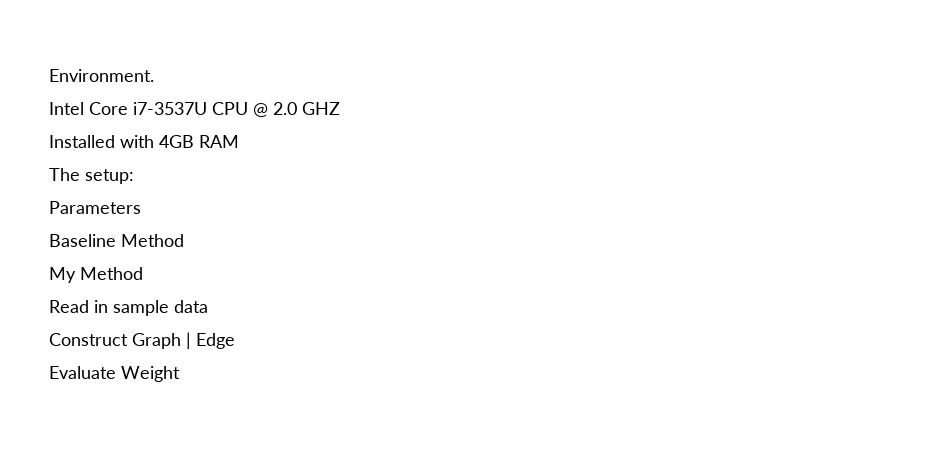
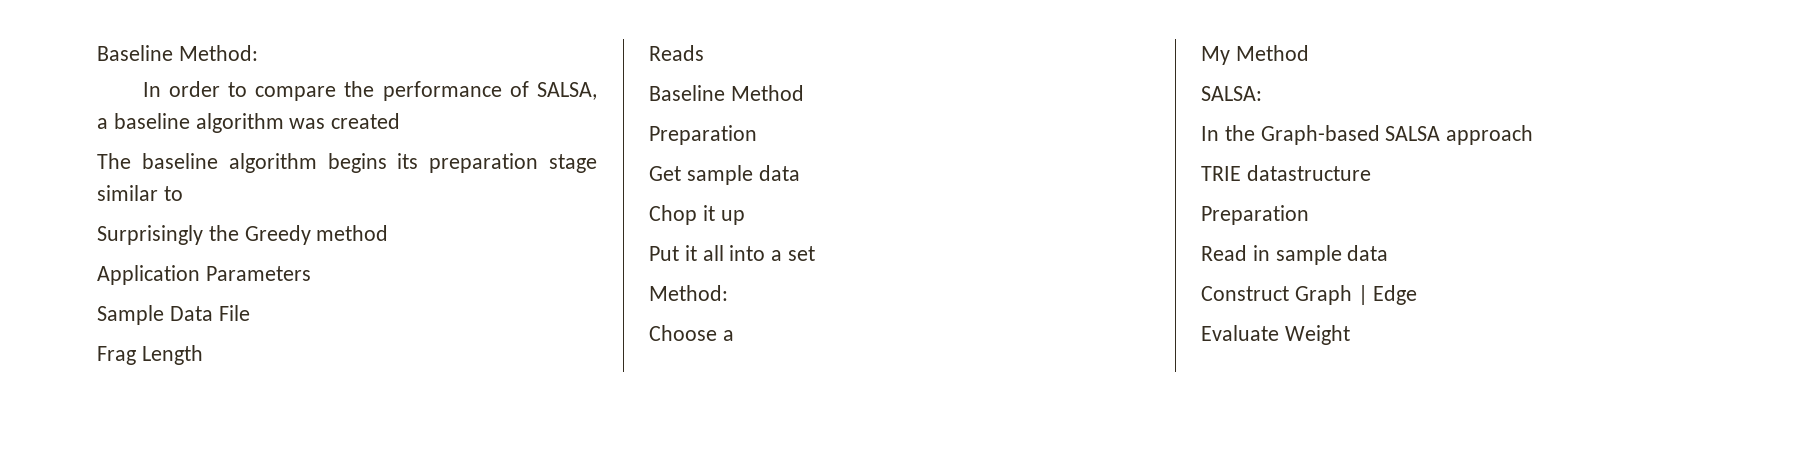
[49,69,154,82] [49,102,340,117] [49,135,239,148] [49,168,134,184] [49,201,141,214] [49,234,184,247] [49,267,143,283] Environment. // Intel Core i7-3537U CPU @ 2.0 GHZ // Installed with 4GB RAM // The setup: // Parameters // Baseline Method // My Method -> [97,45,258,61] [142,81,597,101] [97,113,401,133] [97,153,597,173] [97,185,183,201] [97,225,389,245] [97,265,311,285] [97,305,250,325] [97,345,203,365] [649,45,704,61] [649,85,804,101] [649,125,757,145] [649,165,800,185] [649,205,745,225] [649,245,816,261] [649,285,728,301] [649,325,734,341] [1201,45,1309,65] [1201,86,1262,101] [1201,125,1534,145] [1201,165,1371,181] [1201,205,1309,225] Baseline Method: // In order to compare the performance of SALSA, a baseline algorithm was created // The baseline algorithm begins its preparation stage similar to // Surprisingly the Greedy method // Application Parameters // Sample Data File // Frag Length // Reads // Baseline Method // Preparation // Get sample data // Chop it up // Put it all into a set // Method: // Choose a // My Method // SALSA: // In the Graph-based SALSA approach // TRIE datastructure // Preparation

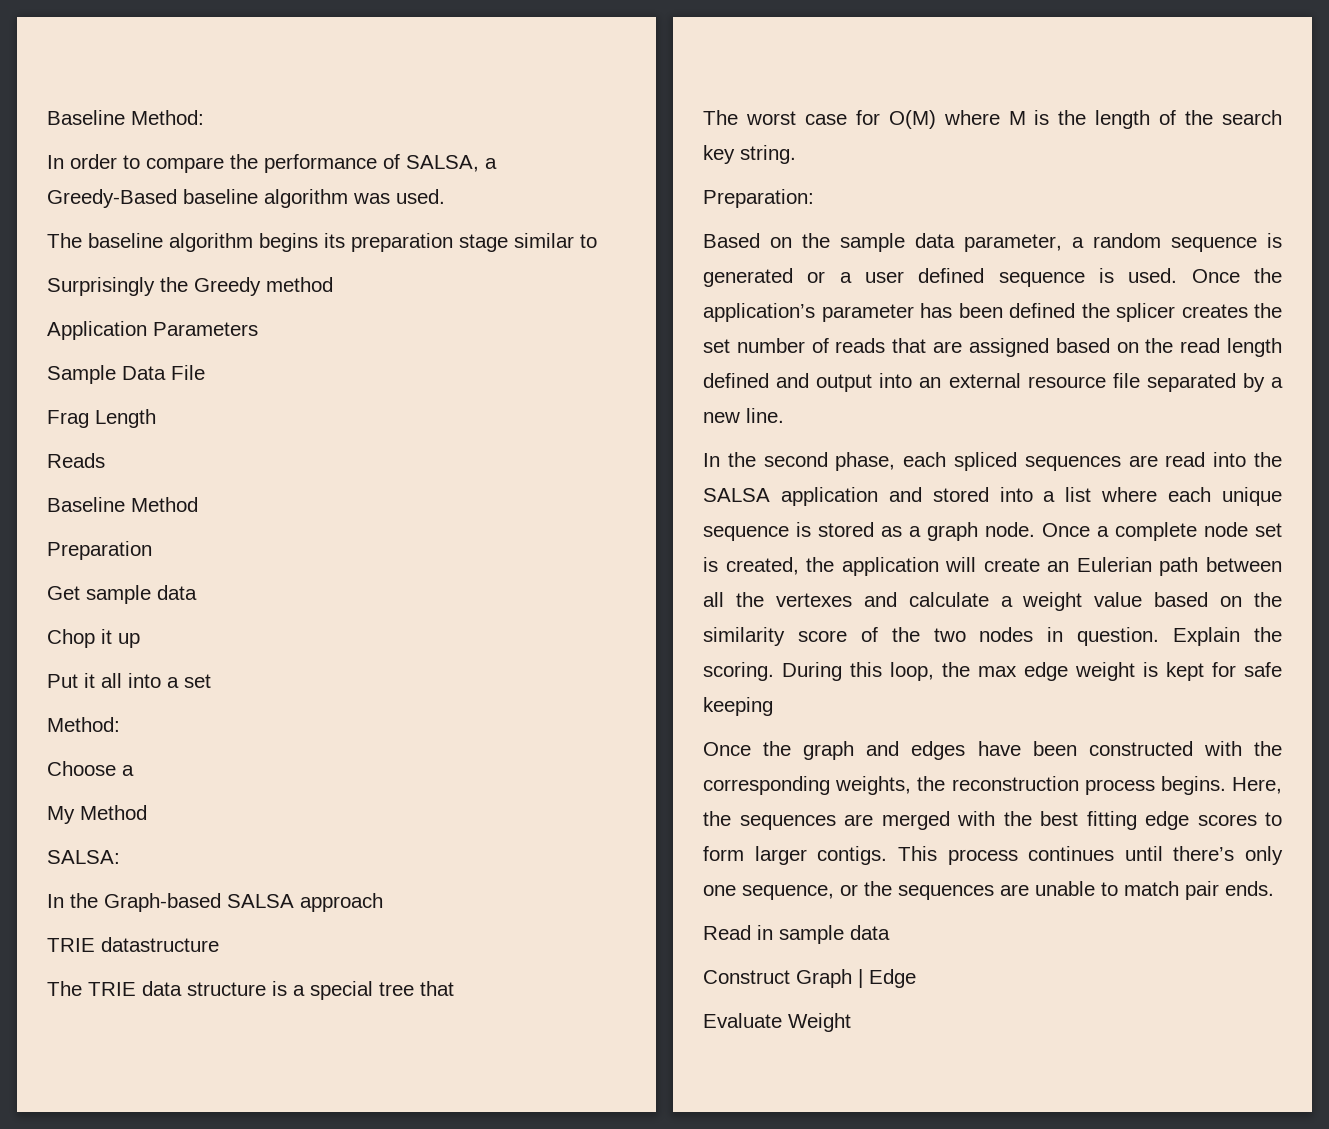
(108, 123) none -> [47,189,177,208] Greedy-Based
[331,113,401,129] created -> [396,189,445,204] used.
[1201,205,1309,225] Preparation -> [47,981,454,1000] [703,110,1282,129] [703,145,796,164] [703,189,814,208] [703,233,1282,252] [703,268,1282,287] [703,303,1282,322] [703,338,1282,357] [703,373,1283,392] [703,408,784,423] [703,452,1282,471] [703,487,1282,506] [703,522,1282,541] [703,557,1282,576] [703,592,1282,611] [703,627,1282,646] [703,662,1282,681] [703,697,773,716] [703,741,1282,760] [703,776,1282,795] [703,811,1282,830] [703,846,1283,865] [703,881,1274,900] The TRIE data structure is a special tree that // The worst case for O(M) where M is the length of the search key string. // Preparation: // Based on the sample data parameter, a random sequence is generated or a user defined sequence is used. Once the application’s parameter has been defined the splicer creates the set number of reads that are assigned based on the read length defined and output into an external resource file separated by a new line. // In the second phase, each spliced sequences are read into the SALSA application and stored into a list where each unique sequence is stored as a graph node. Once a complete node set is created, the application will create an Eulerian path between all the vertexes and calculate a weight value based on the similarity score of the two nodes in question. Explain the scoring. During this loop, the max edge weight is kept for safe keeping // Once the graph and edges have been constructed with the corresponding weights, the reconstruction process begins. Here, the sequences are merged with the best fitting edge scores to form larger contigs. This process continues until there’s only one sequence, or the sequences are unable to match pair ends.

